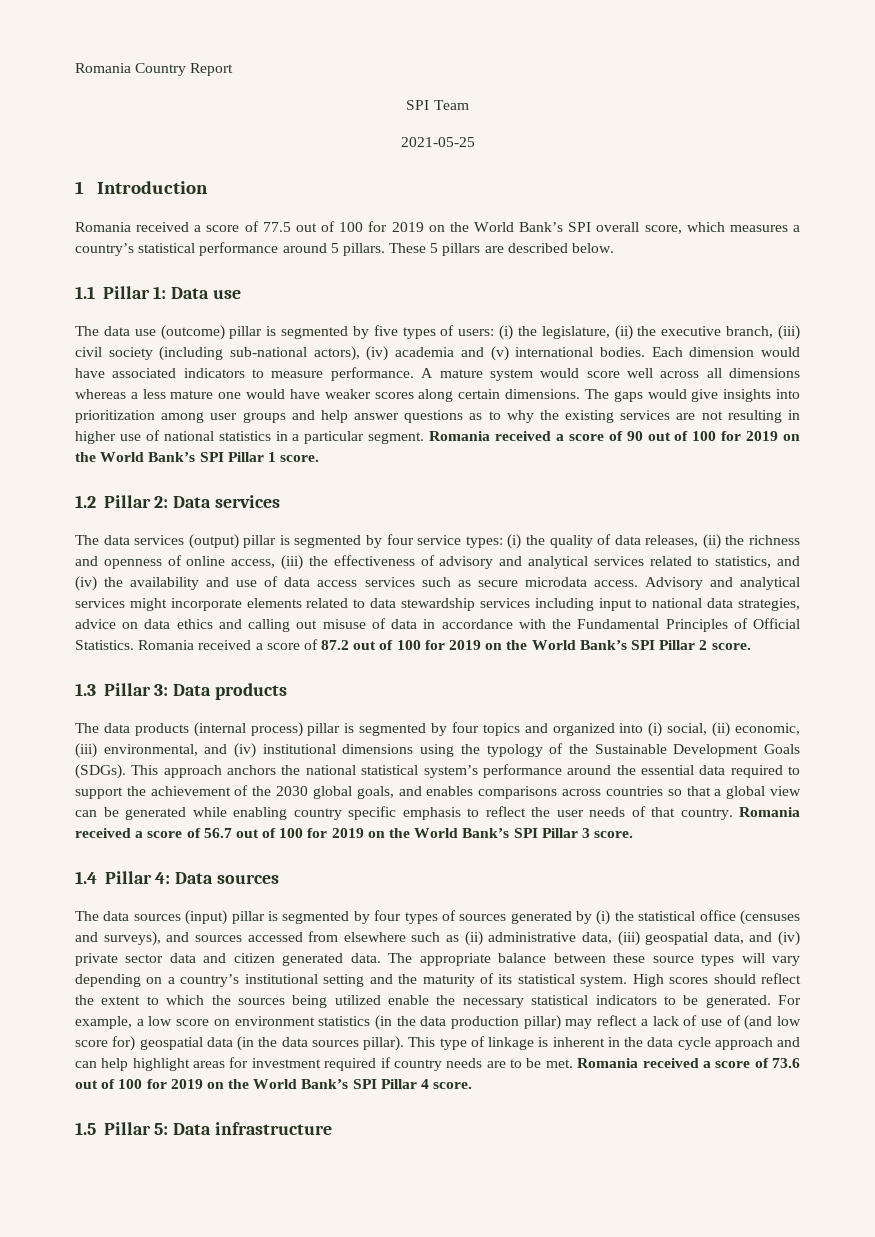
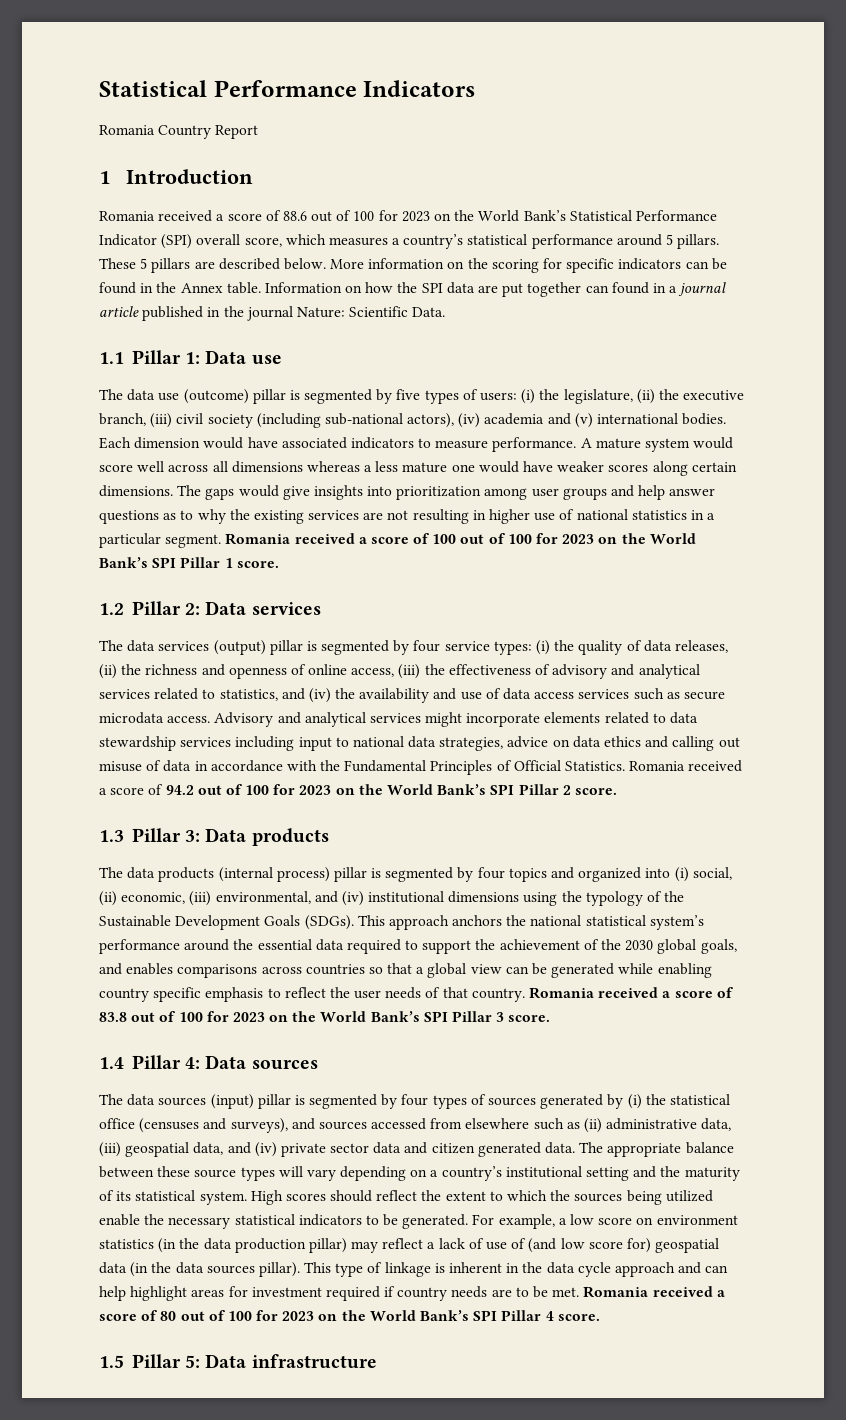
(75, 68) none -> [99,80,476,97] Statistical Performance Indicators //
[406,100,469,110] [400,137,475,147] // SPI Team // 2021-05-25 -> (259, 132) none
[262,221,592,232] 77.5 out of 100 for 2019 on the World Bank’s SPI -> [282,210,717,222] [99,234,193,249] 88.6 out of 100 for 2023 on the World Bank’s Statistical Performance Indicator (SPI)
(615, 248) none -> [330,258,727,273] [99,282,727,297] [99,306,446,321] More information on the scoring for specific indicators can be found in the Annex table. Information on how the SPI data are put together can found in a journal article published in the journal Nature: Scientific Data.
[626,431,779,441] 90 out of 100 for 2019 -> [432,533,595,544] 100 out of 100 for 2023
[321,640,482,650] 87.2 out of 100 for 2019 -> [165,784,332,795] 94.2 out of 100 for 2023
[203,828,364,838] 56.7 out of 100 for 2019 -> [99,1011,265,1022] 83.8 out of 100 for 2023
[771,1058,800,1068] [75,1079,203,1089] 73.6 out of 100 for 2019 -> [160,1310,315,1321] 80 out of 100 for 2023

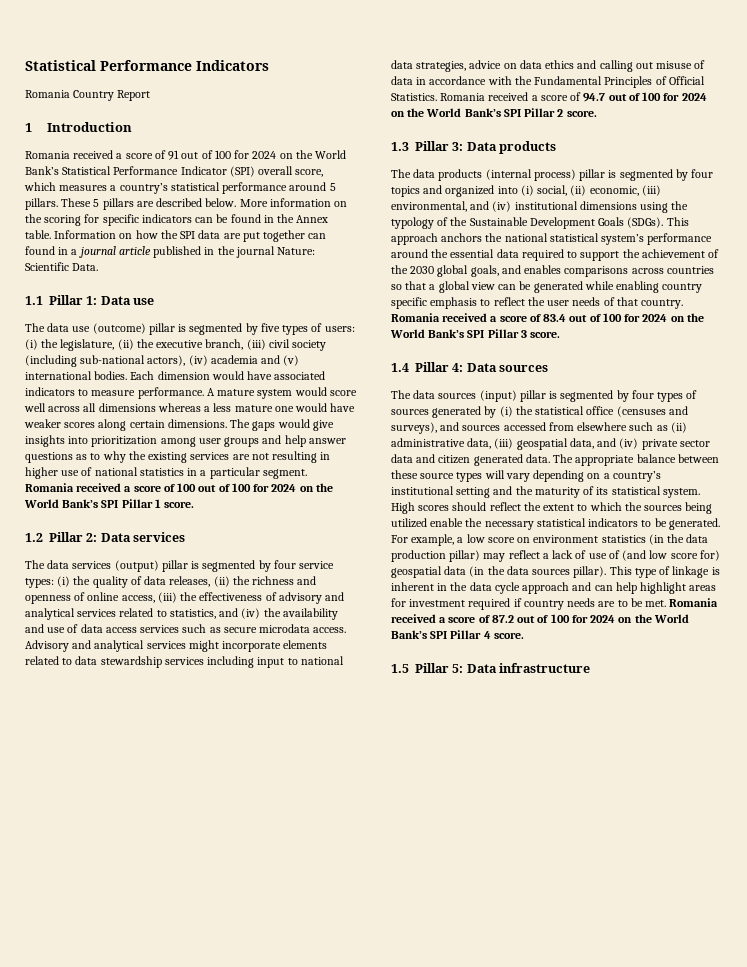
[282,210,430,222] 88.6 out of 100 for 2023 -> [168,150,277,160] 91 out of 100 for 2024
[562,534,595,544] 2023 -> [271,484,297,492] 2024
[165,784,332,795] 94.2 out of 100 for 2023 -> [583,92,707,102] 94.7 out of 100 for 2024
[99,1011,265,1022] 83.8 out of 100 for 2023 -> [543,313,668,322] 83.4 out of 100 for 2024
[160,1310,315,1321] 80 out of 100 for 2023 -> [491,614,616,623] 87.2 out of 100 for 2024

